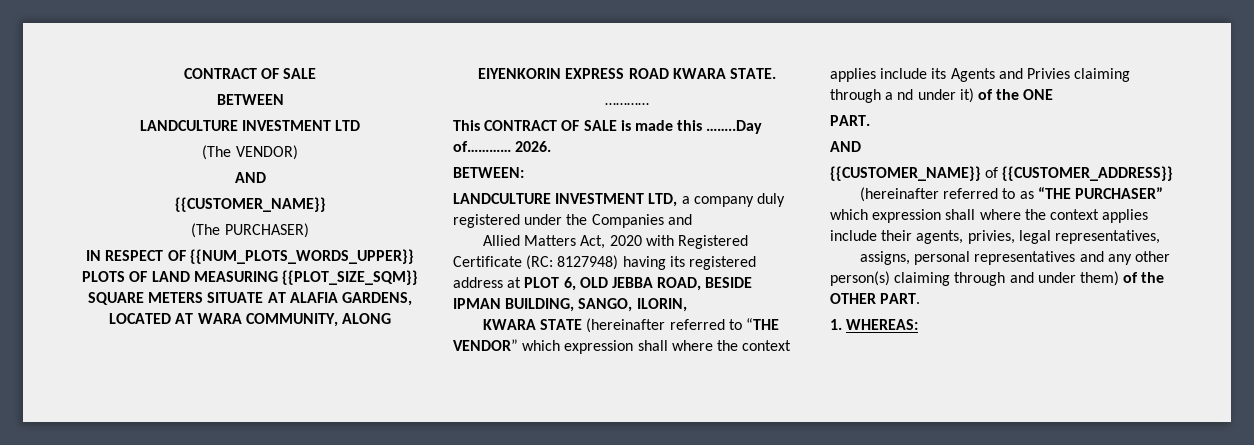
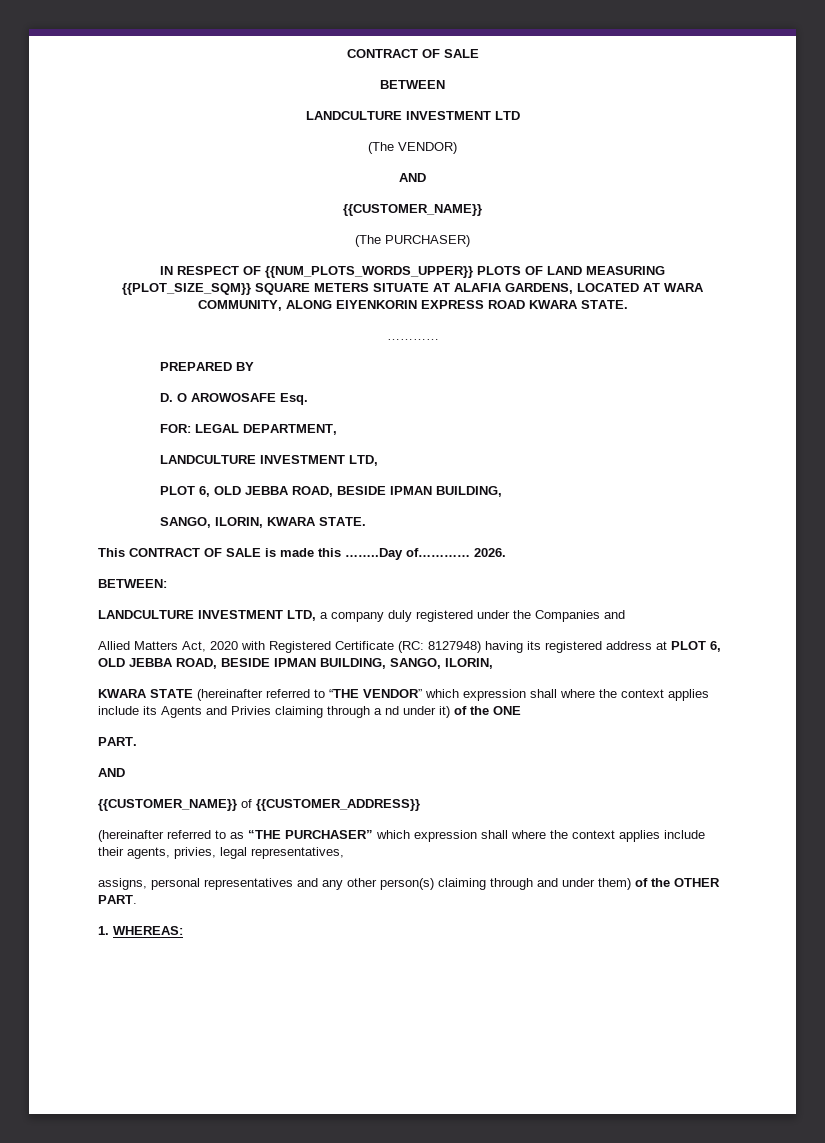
(649, 104) none -> [159,362,254,371] [159,393,308,405] [159,424,337,435] [159,455,378,466] [159,486,502,497] [159,517,366,528] // PREPARED BY // D. O AROWOSAFE Esq. // FOR: LEGAL DEPARTMENT, // LANDCULTURE INVESTMENT LTD, // PLOT 6, OLD JEBBA ROAD, BESIDE IPMAN BUILDING, // SANGO, ILORIN, KWARA STATE.

